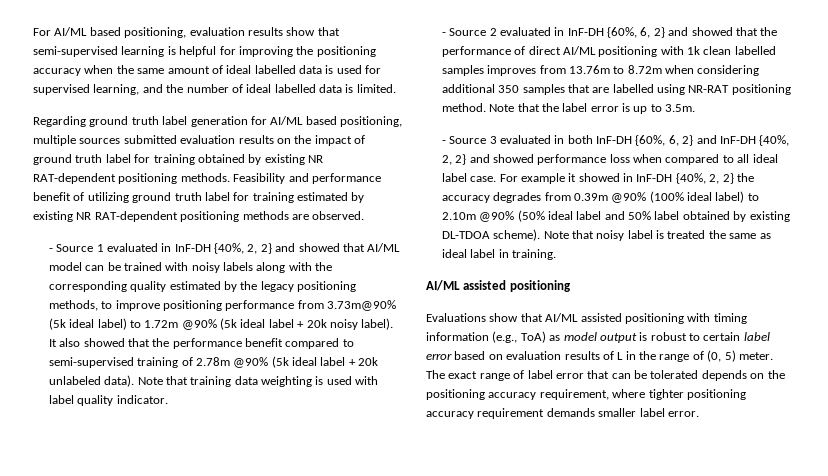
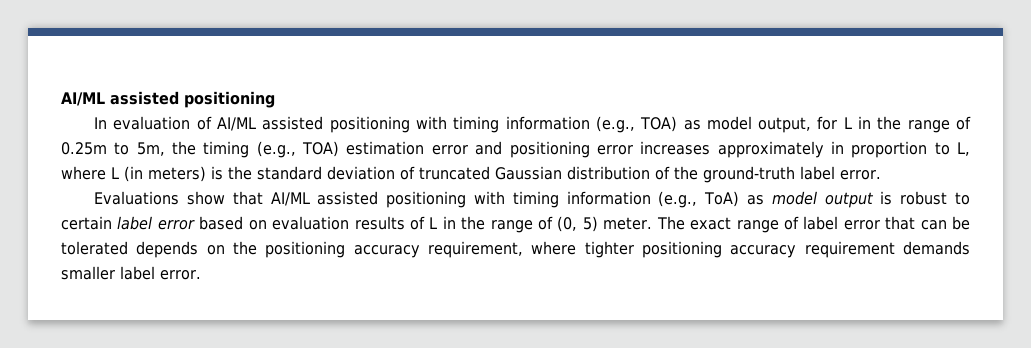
[33,27,340,38] [33,46,376,57] [33,65,382,76] [33,84,396,95] [33,116,402,127] [33,135,365,146] [33,154,323,165] [33,173,381,184] [33,192,365,203] [33,211,365,222] [48,243,401,254] [48,262,333,273] [48,281,357,292] [48,300,397,311] [48,318,394,330] [48,338,354,349] [48,356,379,368] [48,375,379,387] [48,395,168,406] [441,27,778,38] [441,46,776,57] [441,65,760,76] [441,84,791,95] [441,103,696,114] [441,135,790,146] [441,154,778,165] [441,173,754,184] [441,191,759,203] [441,210,790,222] [441,229,771,241] [441,249,556,260] [426,280,571,292] For AI/ML based positioning, evaluation results show that semi-supervised learning is helpful for improving the positioning accuracy when the same amount of ideal labelled data is used for supervised learning, and the number of ideal labelled data is limited. // Regarding ground truth label generation for AI/ML based positioning, multiple sources submitted evaluation results on the impact of ground truth label for training obtained by existing NR RAT-dependent positioning methods. Feasibility and performance benefit of utilizing ground truth label for training estimated by existing NR RAT-dependent positioning methods are observed. // - Source 1 evaluated in InF-DH {40%, 2, 2} and showed that AI/ML model can be trained with noisy labels along with the corresponding quality estimated by the legacy positioning methods, to improve positioning performance from 3.73m@90% (5k ideal label) to 1.72m @90% (5k ideal label + 20k noisy label). It also showed that the performance benefit compared to semi-supervised training of 2.78m @90% (5k ideal label + 20k unlabeled data). Note that training data weighting is used with label quality indicator. // - Source 2 evaluated in InF-DH {60%, 6, 2} and showed that the performance of direct AI/ML positioning with 1k clean labelled samples improves from 13.76m to 8.72m when considering additional 350 samples that are labelled using NR-RAT positioning method. Note that the label error is up to 3.5m. // - Source 3 evaluated in both InF-DH {60%, 6, 2} and InF-DH {40%, 2, 2} and showed performance loss when compared to all ideal label case. For example it showed in InF-DH {40%, 2, 2} the accuracy degrades from 0.39m @90% (100% ideal label) to 2.10m @90% (50% ideal label and 50% label obtained by existing DL-TDOA scheme). Note that noisy label is treated the same as ideal label in training. // AI/ML assisted positioning -> [61,91,275,108] [94,116,972,133] [61,141,971,158] [61,166,881,183] AI/ML assisted positioning // In evaluation of AI/ML assisted positioning with timing information (e.g., TOA) as model output, for L in the range of 0.25m to 5m, the timing (e.g., TOA) estimation error and positioning error increases approximately in proportion to L, where L (in meters) is the standard deviation of truncated Gaussian distribution of the ground-truth label error.

